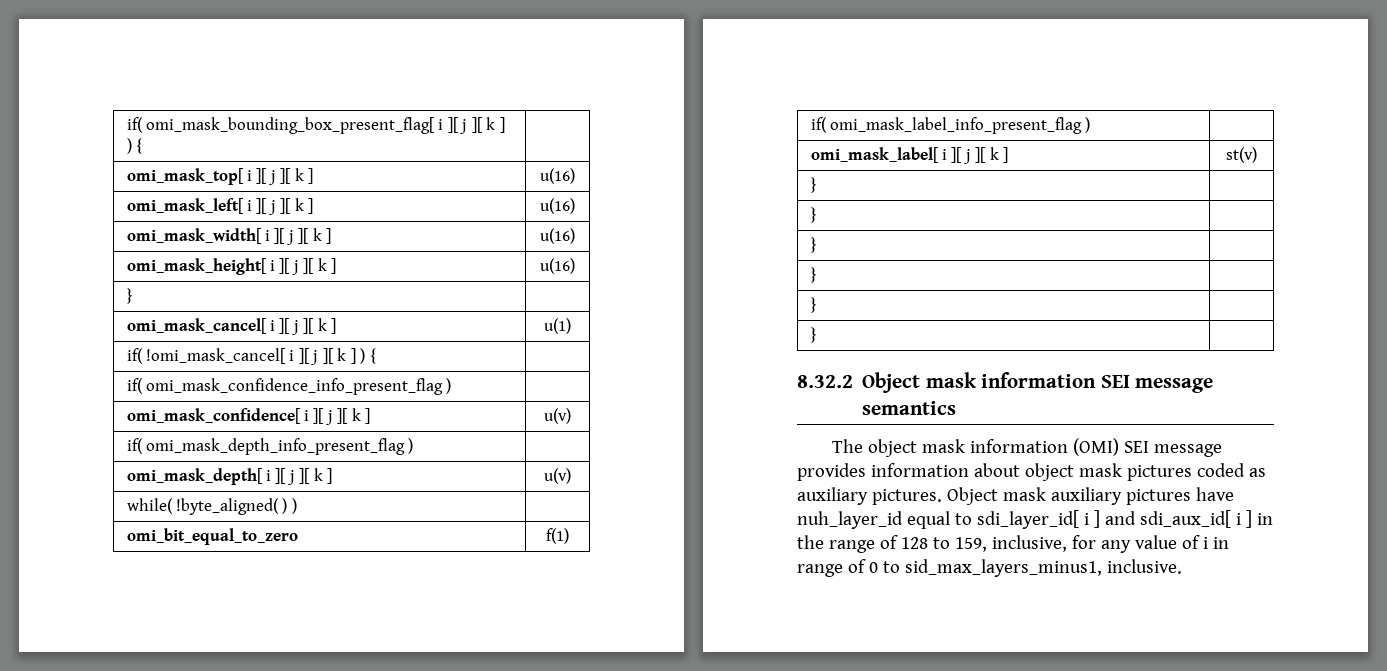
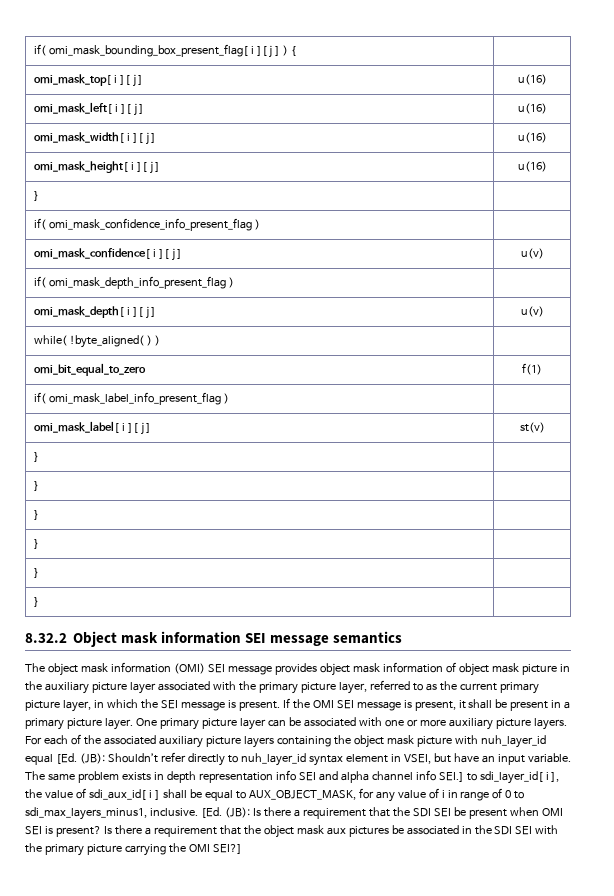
[471,117,496,133] ][ k -> (273, 51) none
[280,168,304,184] ][ k -> (136, 80) none
[280,198,304,214] ][ k -> (137, 109) none
[298,228,322,244] ][ k -> (149, 138) none
[303,258,327,274] ][ k -> (153, 167) none
[126,318,337,335] [544,318,571,334] [126,348,376,365] // omi_mask_cancel[ i ][ j ][ k ] | u(1) // if( !omi_mask_cancel[ i ][ j ][ k ] ) { | -> (39, 196) none
[337,408,361,424] ][ k -> (175, 254) none
[299,468,323,484] ][ k -> (149, 312) none
[975,147,999,163] ][ k -> (144, 428) none
[870,463,1266,481] [797,487,1234,505] [797,510,1273,529] [797,535,1067,553] information about object mask pictures coded as auxiliary pictures. Object mask auxiliary pictures have nuh_layer_id equal to sdi_layer_id[ i ] and sdi_aux_id[ i ] in the range of 128 to 159, inclusive, -> [319,662,570,676] [25,680,539,694] [25,698,571,712] [25,717,567,730] [25,734,546,748] [25,752,571,766] [25,770,560,784] [25,788,356,801] object mask information of object mask picture in the auxiliary picture layer associated with the primary picture layer, referred to as the current primary picture layer, in which the SEI message is present. If the OMI SEI message is present, it shall be present in a primary picture layer. One primary picture layer can be associated with one or more auxiliary picture layers. For each of the associated auxiliary picture layers containing the object mask picture with nuh_layer_id equal [Ed. (JB): Shouldn’t refer directly to nuh_layer_id syntax element in VSEI, but have an input variable. The same problem exists in depth representation info SEI and alpha channel info SEI.] to sdi_layer_id[ i ], the value of sdi_aux_id[ i ] shall be equal to AUX_OBJECT_MASK,
[904,559,1182,577] sid_max_layers_minus1, inclusive. -> [25,807,563,820] [25,825,559,838] [25,843,242,856] sdi_max_layers_minus1, inclusive. [Ed. (JB): Is there a requirement that the SDI SEI be present when OMI SEI is present? Is there a requirement that the object mask aux pictures be associated in the SDI SEI with the primary picture carrying the OMI SEI?]

